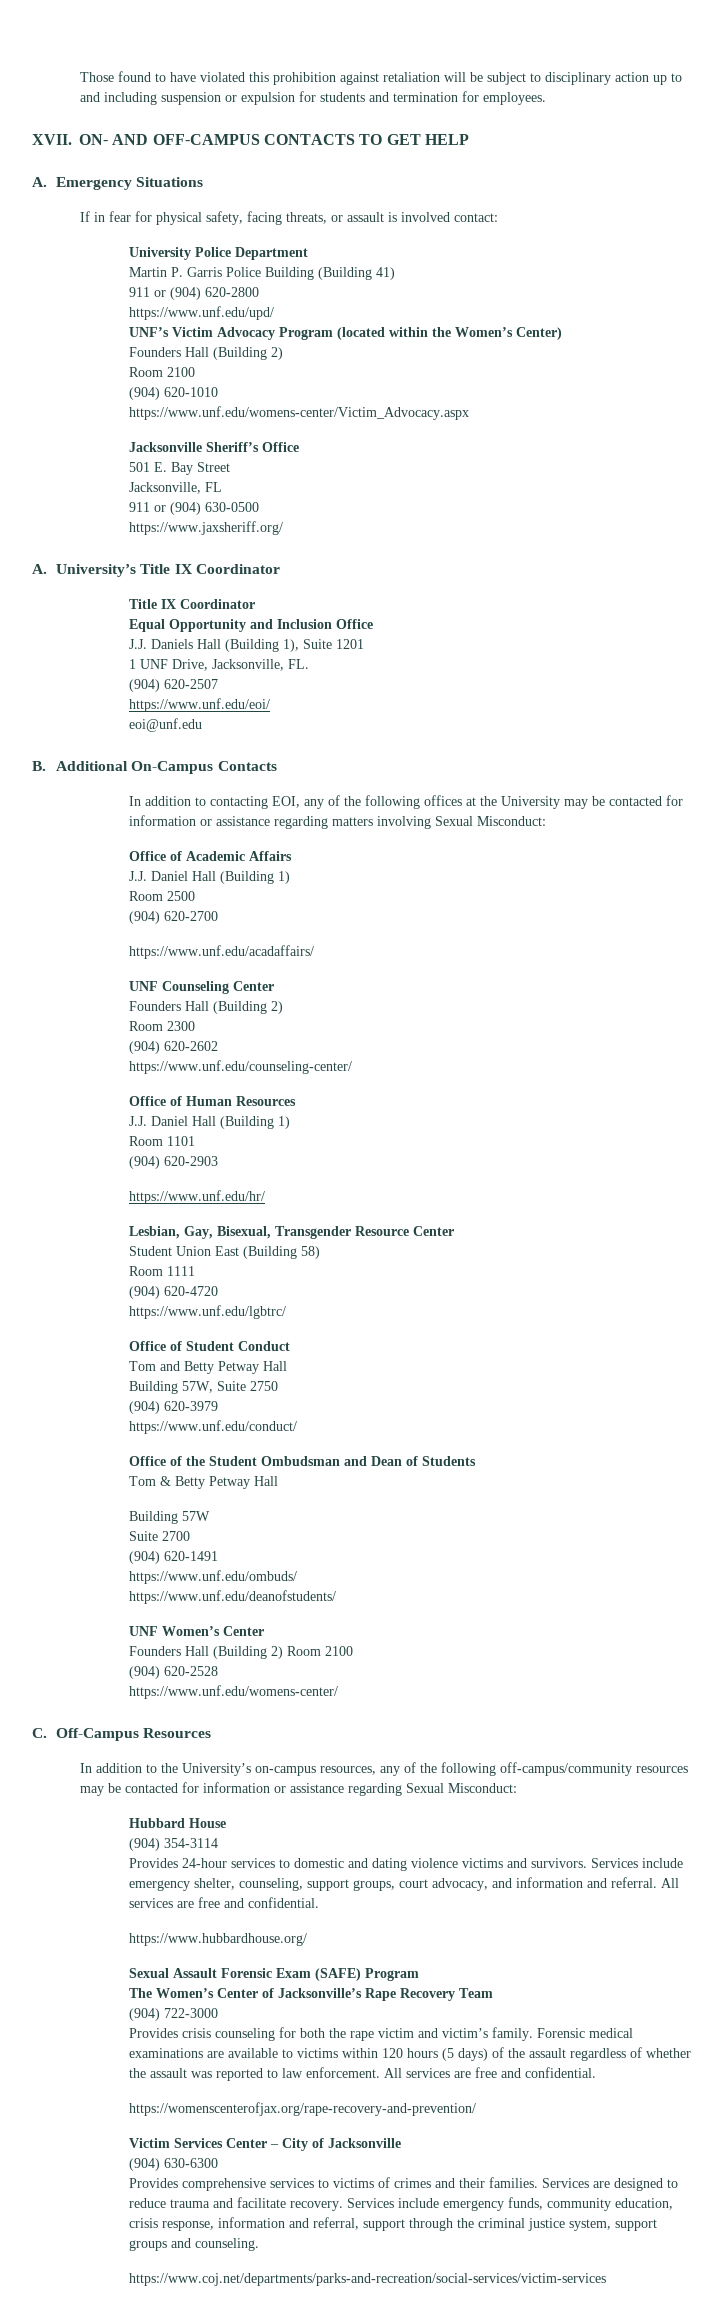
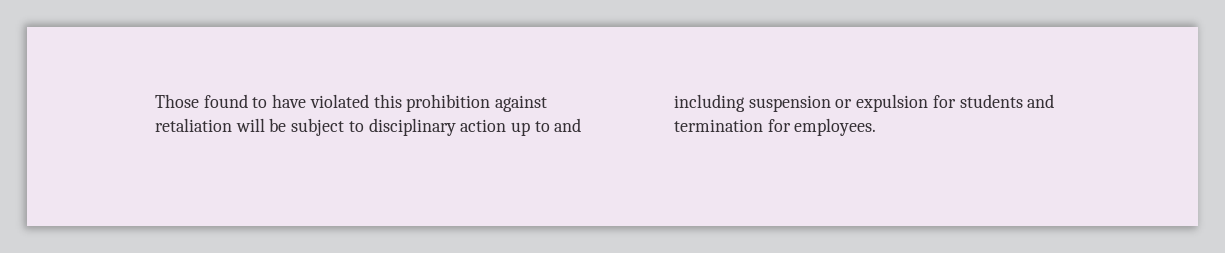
[32,134,469,145] [32,177,204,190] [80,211,499,225] [128,247,308,260] [128,267,395,280] [128,287,259,300] [128,306,274,320] [128,327,562,340] [128,347,283,360] [128,367,195,377] [128,387,218,400] [128,406,469,420] [128,442,299,452] [128,462,230,475] [128,482,222,494] [128,502,259,515] [128,521,283,535] [32,564,280,577] [128,599,255,609] [128,619,373,632] [128,639,364,652] [128,659,309,671] [128,679,218,692] [128,698,270,712] [128,718,202,732] [32,761,277,774] [128,795,683,809] [128,815,546,829] [128,851,292,861] [128,871,290,884] [128,891,195,901] [128,911,218,924] [128,945,314,959] [128,981,274,994] [128,1001,283,1014] [128,1021,195,1031] [128,1041,218,1054] [128,1060,352,1074] [128,1096,296,1106] [128,1116,290,1129] [128,1136,195,1146] [128,1156,218,1169] [128,1190,265,1204] [128,1226,454,1239] [128,1246,320,1259] [128,1266,195,1276] [128,1286,218,1299] [128,1305,286,1319] [128,1341,290,1351] [128,1361,287,1374] [128,1381,278,1394] [128,1401,218,1414] [128,1420,297,1434] [128,1456,476,1466] [128,1476,278,1489] [128,1511,210,1524] [128,1531,190,1541] [128,1551,218,1564] [128,1570,297,1584] [128,1590,336,1604] [128,1626,264,1636] [128,1646,353,1659] [128,1666,218,1679] [128,1685,338,1699] [32,1728,212,1741] [80,1762,689,1776] [80,1782,518,1796] [128,1818,226,1828] [128,1838,218,1851] [128,1858,683,1871] [128,1877,679,1891] [128,1897,319,1908] [128,1933,307,1946] [128,1968,419,1981] [128,1988,493,2001] [128,2008,218,2021] [128,2027,633,2041] [128,2047,691,2061] [128,2067,596,2081] [128,2102,476,2116] [128,2138,401,2151] [128,2158,218,2171] [128,2177,678,2191] [128,2197,673,2211] [128,2217,657,2231] [128,2238,259,2251] [128,2273,606,2286] // XVII. ON- AND OFF-CAMPUS CONTACTS TO GET HELP // A. Emergency Situations // If in fear for physical safety, facing threats, or assault is involved contact: // University Police Department // Martin P. Garris Police Building (Building 41) // 911 or (904) 620-2800 // https://www.unf.edu/upd/ // UNF’s Victim Advocacy Program (located within the Women’s Center) // Founders Hall (Building 2) // Room 2100 // (904) 620-1010 // https://www.unf.edu/womens-center/Victim_Advocacy.aspx // Jacksonville Sheriff’s Office // 501 E. Bay Street // Jacksonville, FL // 911 or (904) 630-0500 // https://www.jaxsheriff.org/ // A. University’s Title IX Coordinator // Title IX Coordinator // Equal Opportunity and Inclusion Office // J.J. Daniels Hall (Building 1), Suite 1201 // 1 UNF Drive, Jacksonville, FL. // (904) 620-2507 // https://www.unf.edu/eoi/ // eoi@unf.edu // B. Additional On-Campus Contacts // In addition to contacting EOI, any of the following offices at the University may be contacted for information or assistance regarding matters involving Sexual Misconduct: // Office of Academic Affairs // J.J. Daniel Hall (Building 1) // Room 2500 // (904) 620-2700 // https://www.unf.edu/acadaffairs/ // UNF Counseling Center // Founders Hall (Building 2) // Room 2300 // (904) 620-2602 // https://www.unf.edu/counseling-center/ // Office of Human Resources // J.J. Daniel Hall (Building 1) // Room 1101 // (904) 620-2903 // https://www.unf.edu/hr/ // Lesbian, Gay, Bisexual, Transgender Resource Center // Student Union East (Building 58) // Room 1111 // (904) 620-4720 // https://www.unf.edu/lgbtrc/ // Office of Student Conduct // Tom and Betty Petway Hall // Building 57W, Suite 2750 // (904) 620-3979 // https://www.unf.edu/conduct/ // Office of the Student Ombudsman and Dean of Students // Tom & Betty Petway Hall // Building 57W // Suite 2700 // (904) 620-1491 // https://www.unf.edu/ombuds/ // https://www.unf.edu/deanofstudents/ // UNF Women’s Center // Founders Hall (Building 2) Room 2100 // (904) 620-2528 // https://www.unf.edu/womens-center/ // C. Off-Campus Resources // In addition to the University’s on-campus resources, any of the following off-campus/community resources may be contacted for information or assistance regarding Sexual Misconduct: // Hubbard House // (904) 354-3114 // Provides 24-hour services to domestic and dating violence victims and survivors. Services include emergency shelter, counseling, support groups, court advocacy, and information and referral. All services are free and confidential. // https://www.hubbardhouse.org/ // Sexual Assault Forensic Exam (SAFE) Program // The Women’s Center of Jacksonville’s Rape Recovery Team // (904) 722-3000 // Provides crisis counseling for both the rape victim and victim’s family. Forensic medical examinations are available to victims within 120 hours (5 days) of the assault regardless of whether the assault was reported to law enforcement. All services are free and confidential. // https://womenscenterofjax.org/rape-recovery-and-prevention/ // Victim Services Center – City of Jacksonville // (904) 630-6300 // Provides comprehensive services to victims of crimes and their families. Services are designed to reduce trauma and facilitate recovery. Services include emergency funds, community education, crisis response, information and referral, support through the criminal justice system, support groups and counseling. // https://www.coj.net/departments/parks-and-recreation/social-services/victim-services -> (877, 127) none

